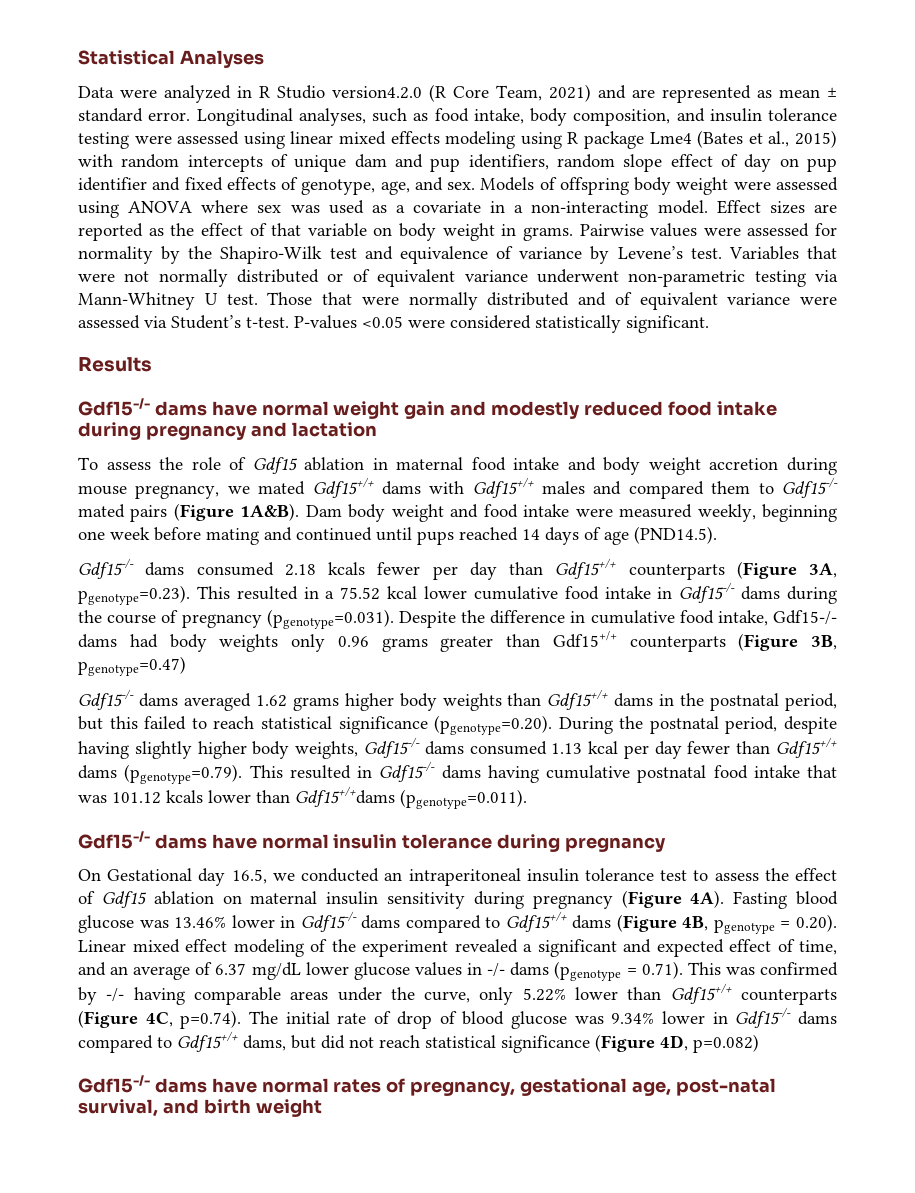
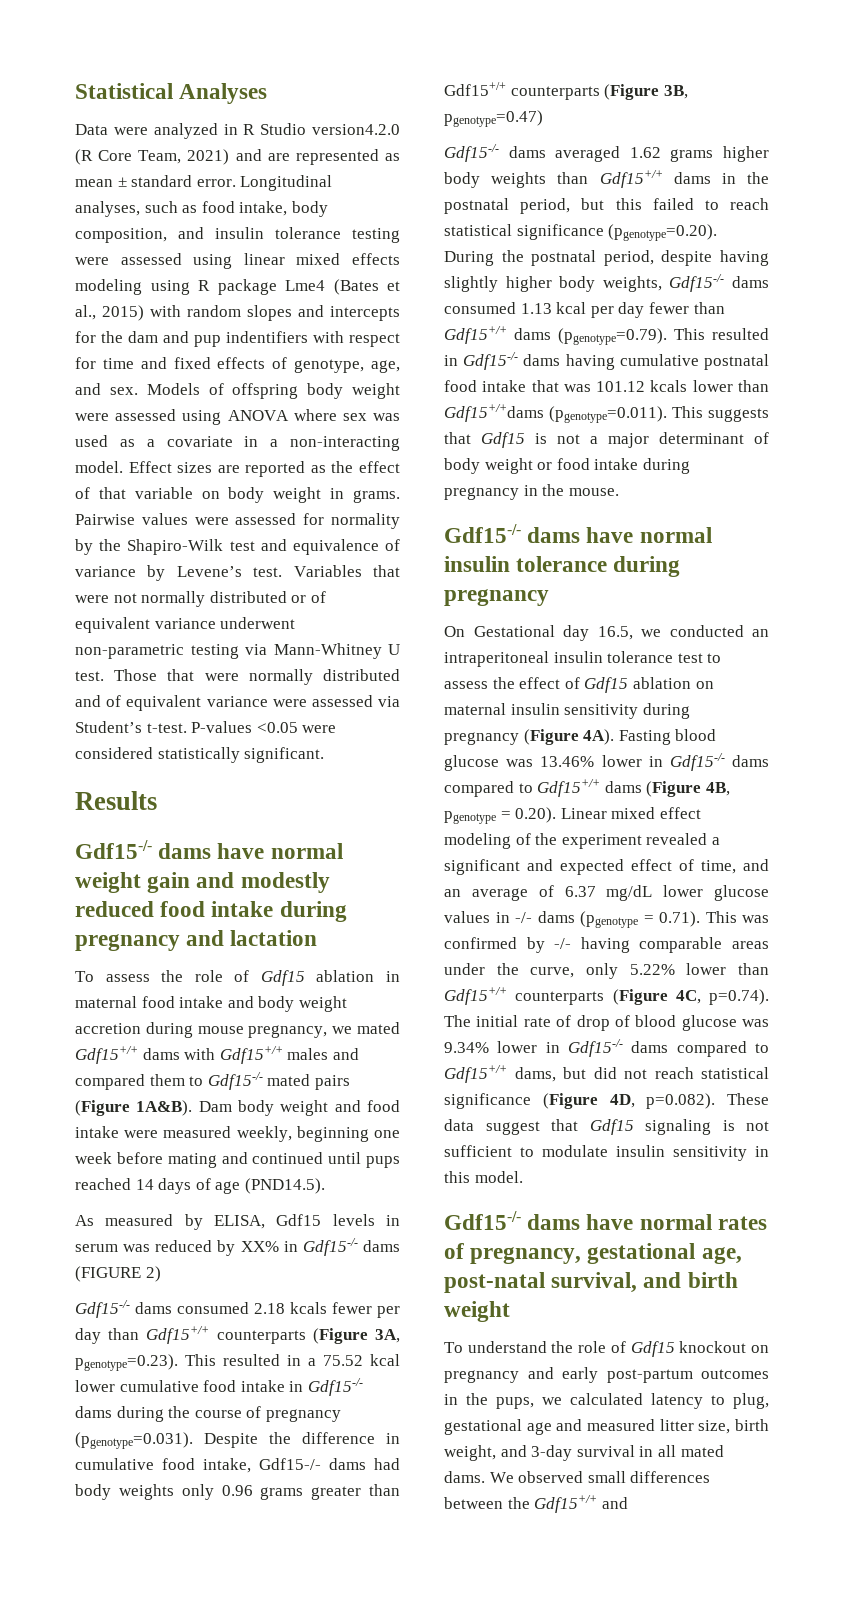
[187,154,838,172] [78,177,147,191] intercepts of unique dam and pup identifiers, random slope effect of day on pup identifier -> [247,305,400,321] [75,331,400,347] [75,357,134,369] slopes and intercepts for the dam and pup indentifiers with respect for time
(717, 535) none -> [75,1214,400,1230] [75,1238,400,1256] [75,1266,161,1282] // As measured by ELISA, Gdf15 levels in serum was reduced by XX% in Gdf15-/- dams (FIGURE 2)
(527, 799) none -> [672,406,769,422] [444,432,769,448] [444,458,690,474] [444,484,619,500] This suggests that Gdf15 is not a major determinant of body weight or food intake during pregnancy in the mouse.
[693,1034,759,1053] p=0.082) -> [646,1093,769,1109] [444,1119,769,1135] [444,1145,769,1161] [444,1171,523,1183] p=0.082). These data suggest that Gdf15 signaling is not sufficient to modulate insulin sensitivity in this model.
(322, 1108) none -> [444,1341,769,1357] [444,1367,769,1383] [444,1393,769,1409] [444,1419,769,1435] [444,1445,724,1461] [444,1471,711,1483] [444,1495,628,1513] // To understand the role of Gdf15 knockout on pregnancy and early post-partum outcomes in the pups, we calculated latency to plug, gestational age and measured litter size, birth weight, and 3-day survival in all mated dams. We observed small differences between the Gdf15+/+ and

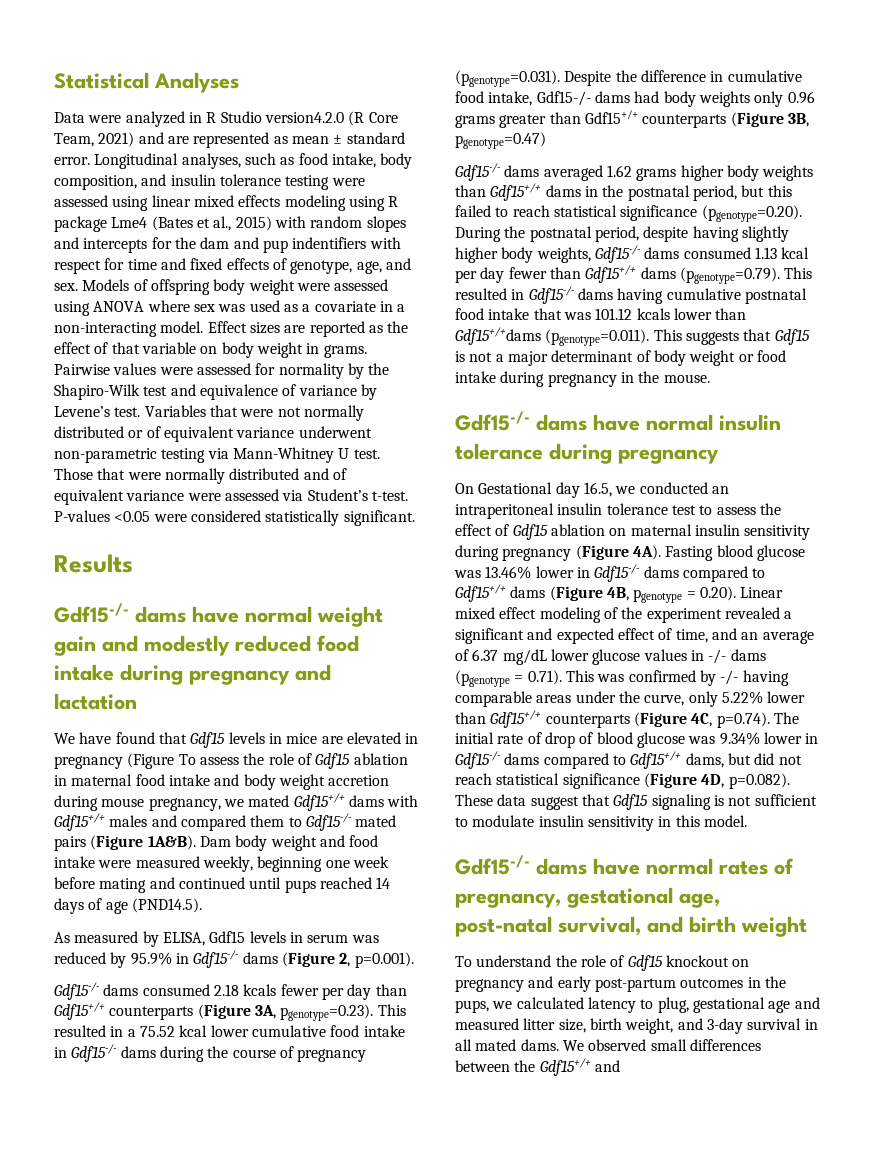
(318, 938) none -> [54,732,419,748] [54,753,175,769] We have found that Gdf15 levels in mice are elevated in pregnancy (Figure
[240,1238,400,1256] [75,1266,161,1282] XX% in Gdf15-/- dams (FIGURE 2) -> [130,950,414,968] 95.9% in Gdf15-/- dams (Figure 2, p=0.001).

